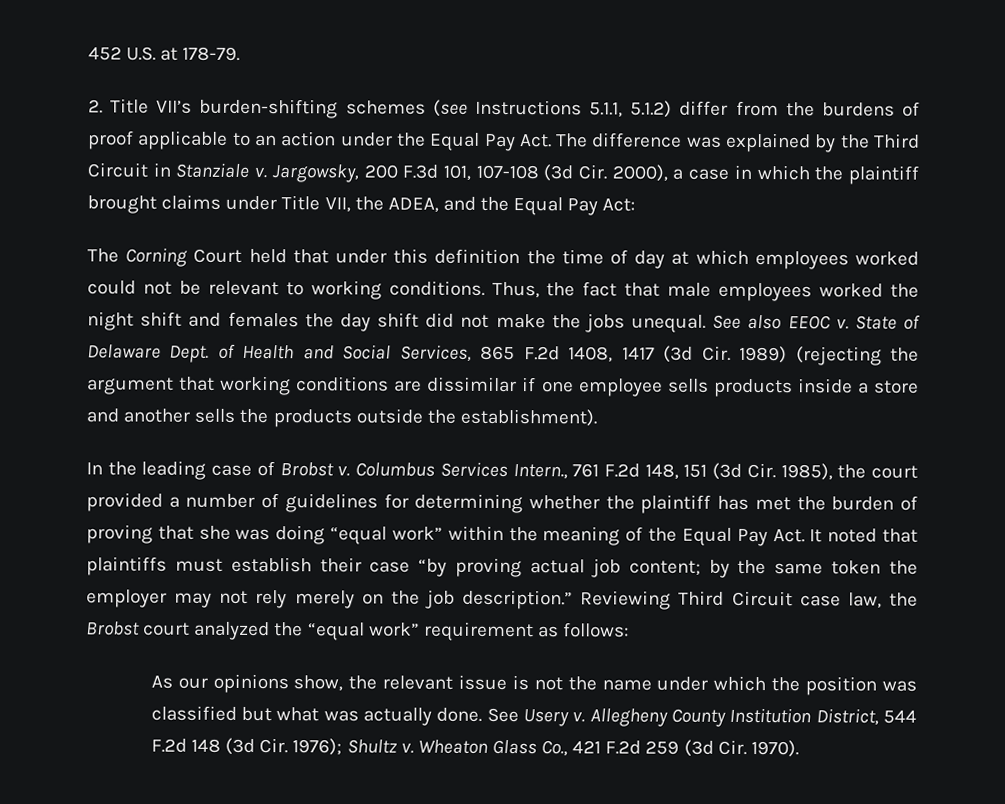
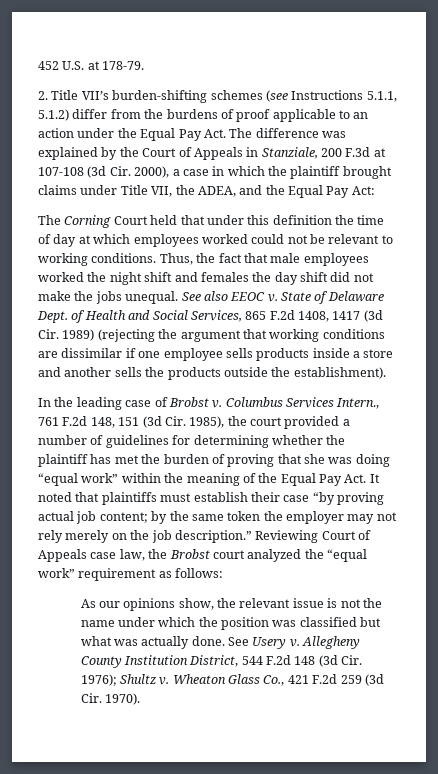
[874,133,920,149] [87,162,359,183] Third Circuit in Stanziale v. Jargowsky, -> [142,147,318,160] Court of Appeals in Stanziale,
[442,164,471,181] 101, -> [373,148,386,157] at
[678,590,793,607] Third Circuit -> [321,530,371,540] [38,549,87,562] Court of Appeals

